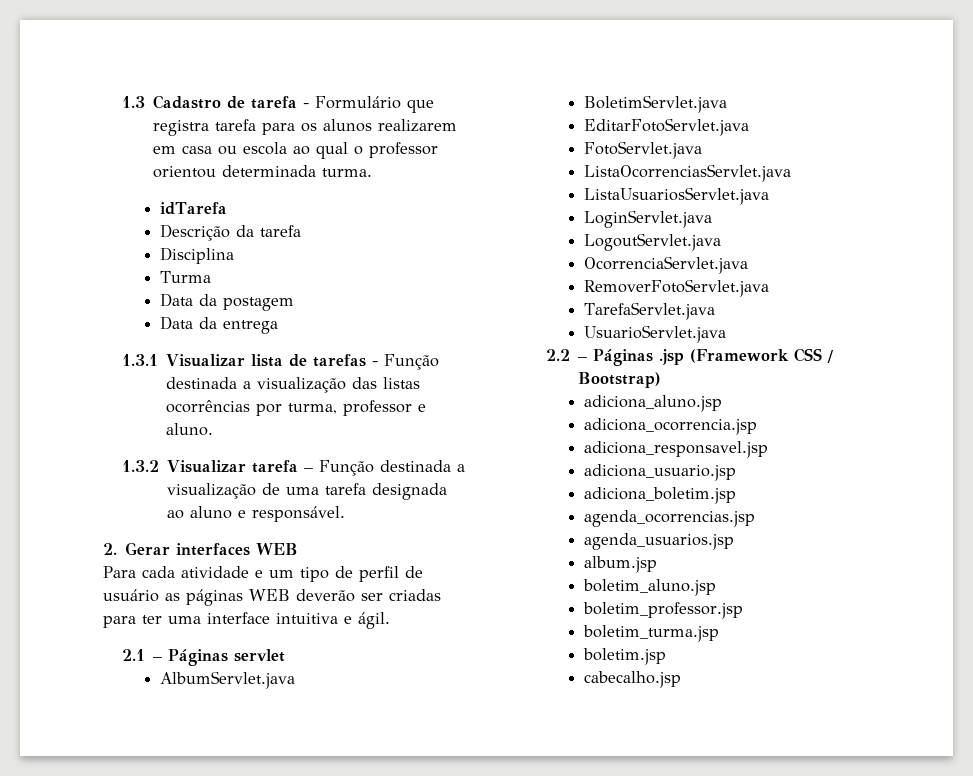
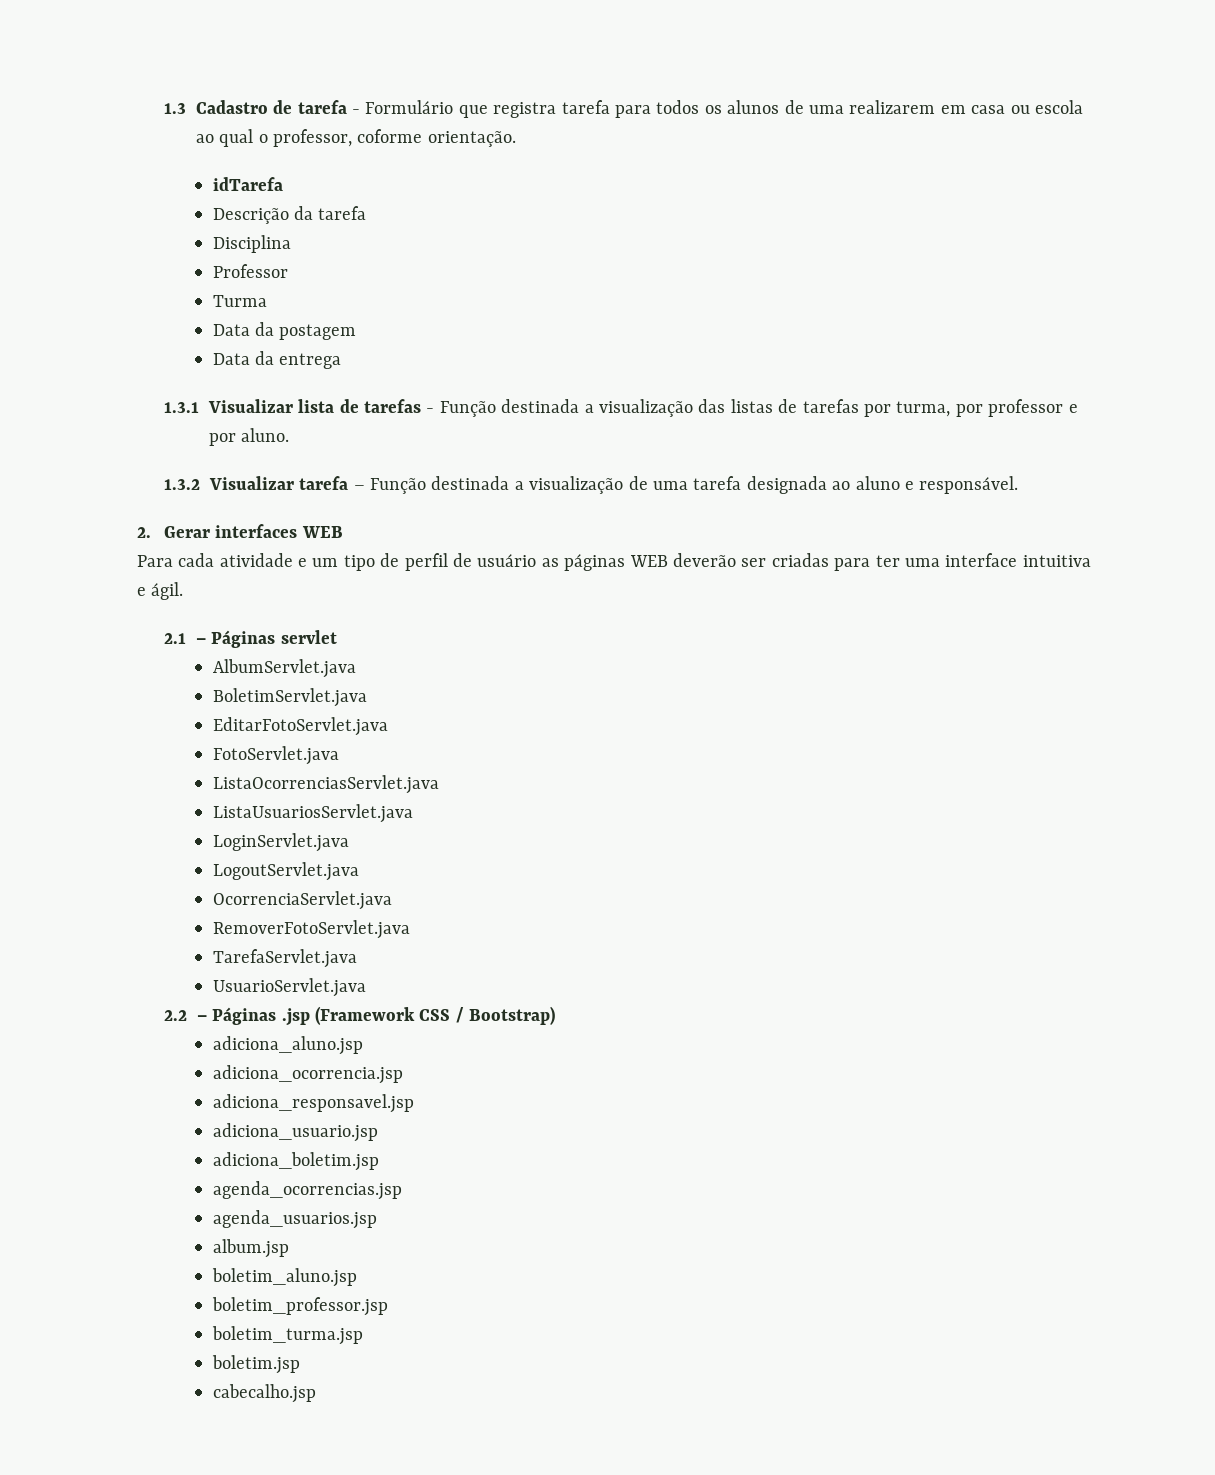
(296, 129) none -> [656,100,700,114] todos
(373, 125) none -> [784,100,844,114] de uma
[369,142,439,158] [153,165,373,178] professor orientou determinada turma. -> [272,129,516,147] professor, coforme orientação.
(234, 255) none -> [212,264,288,278] // Professor
[166,400,251,413] ocorrências -> [778,399,859,413] de tarefas
(338, 408) none -> [955,404,983,417] por
(427, 408) none -> [208,433,236,446] por

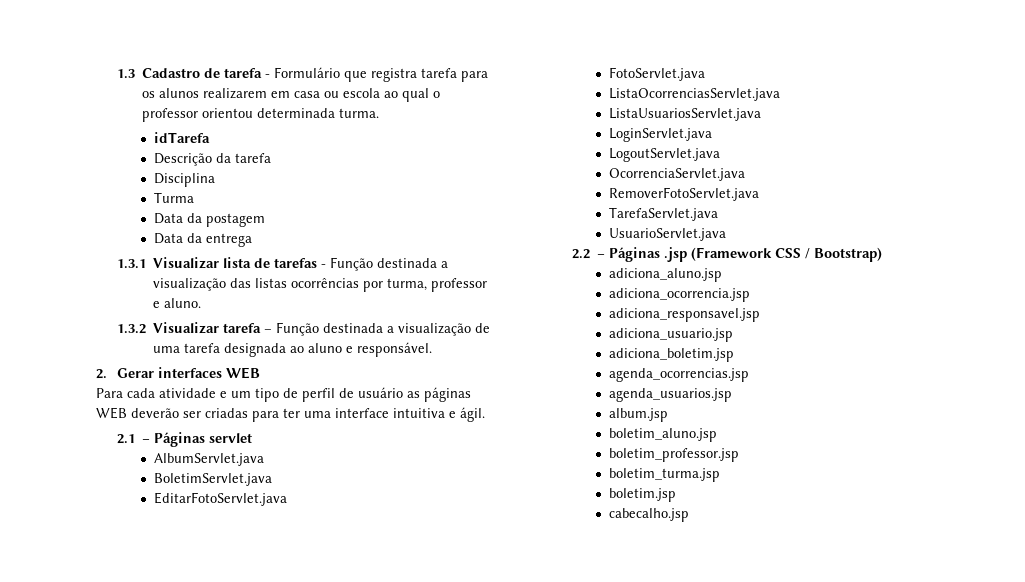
[656,100,700,114] todos -> (489, 76) none
[784,100,844,114] de uma -> (200, 93) none
[272,129,516,147] professor, coforme orientação. -> [142,108,380,122] professor orientou determinada turma.
[212,264,288,278] // Professor -> (215, 180) none
[778,399,859,413] de tarefas -> [291,278,360,288] ocorrências
[955,404,983,417] por -> (428, 284) none
[208,433,236,446] por -> (161, 304) none

